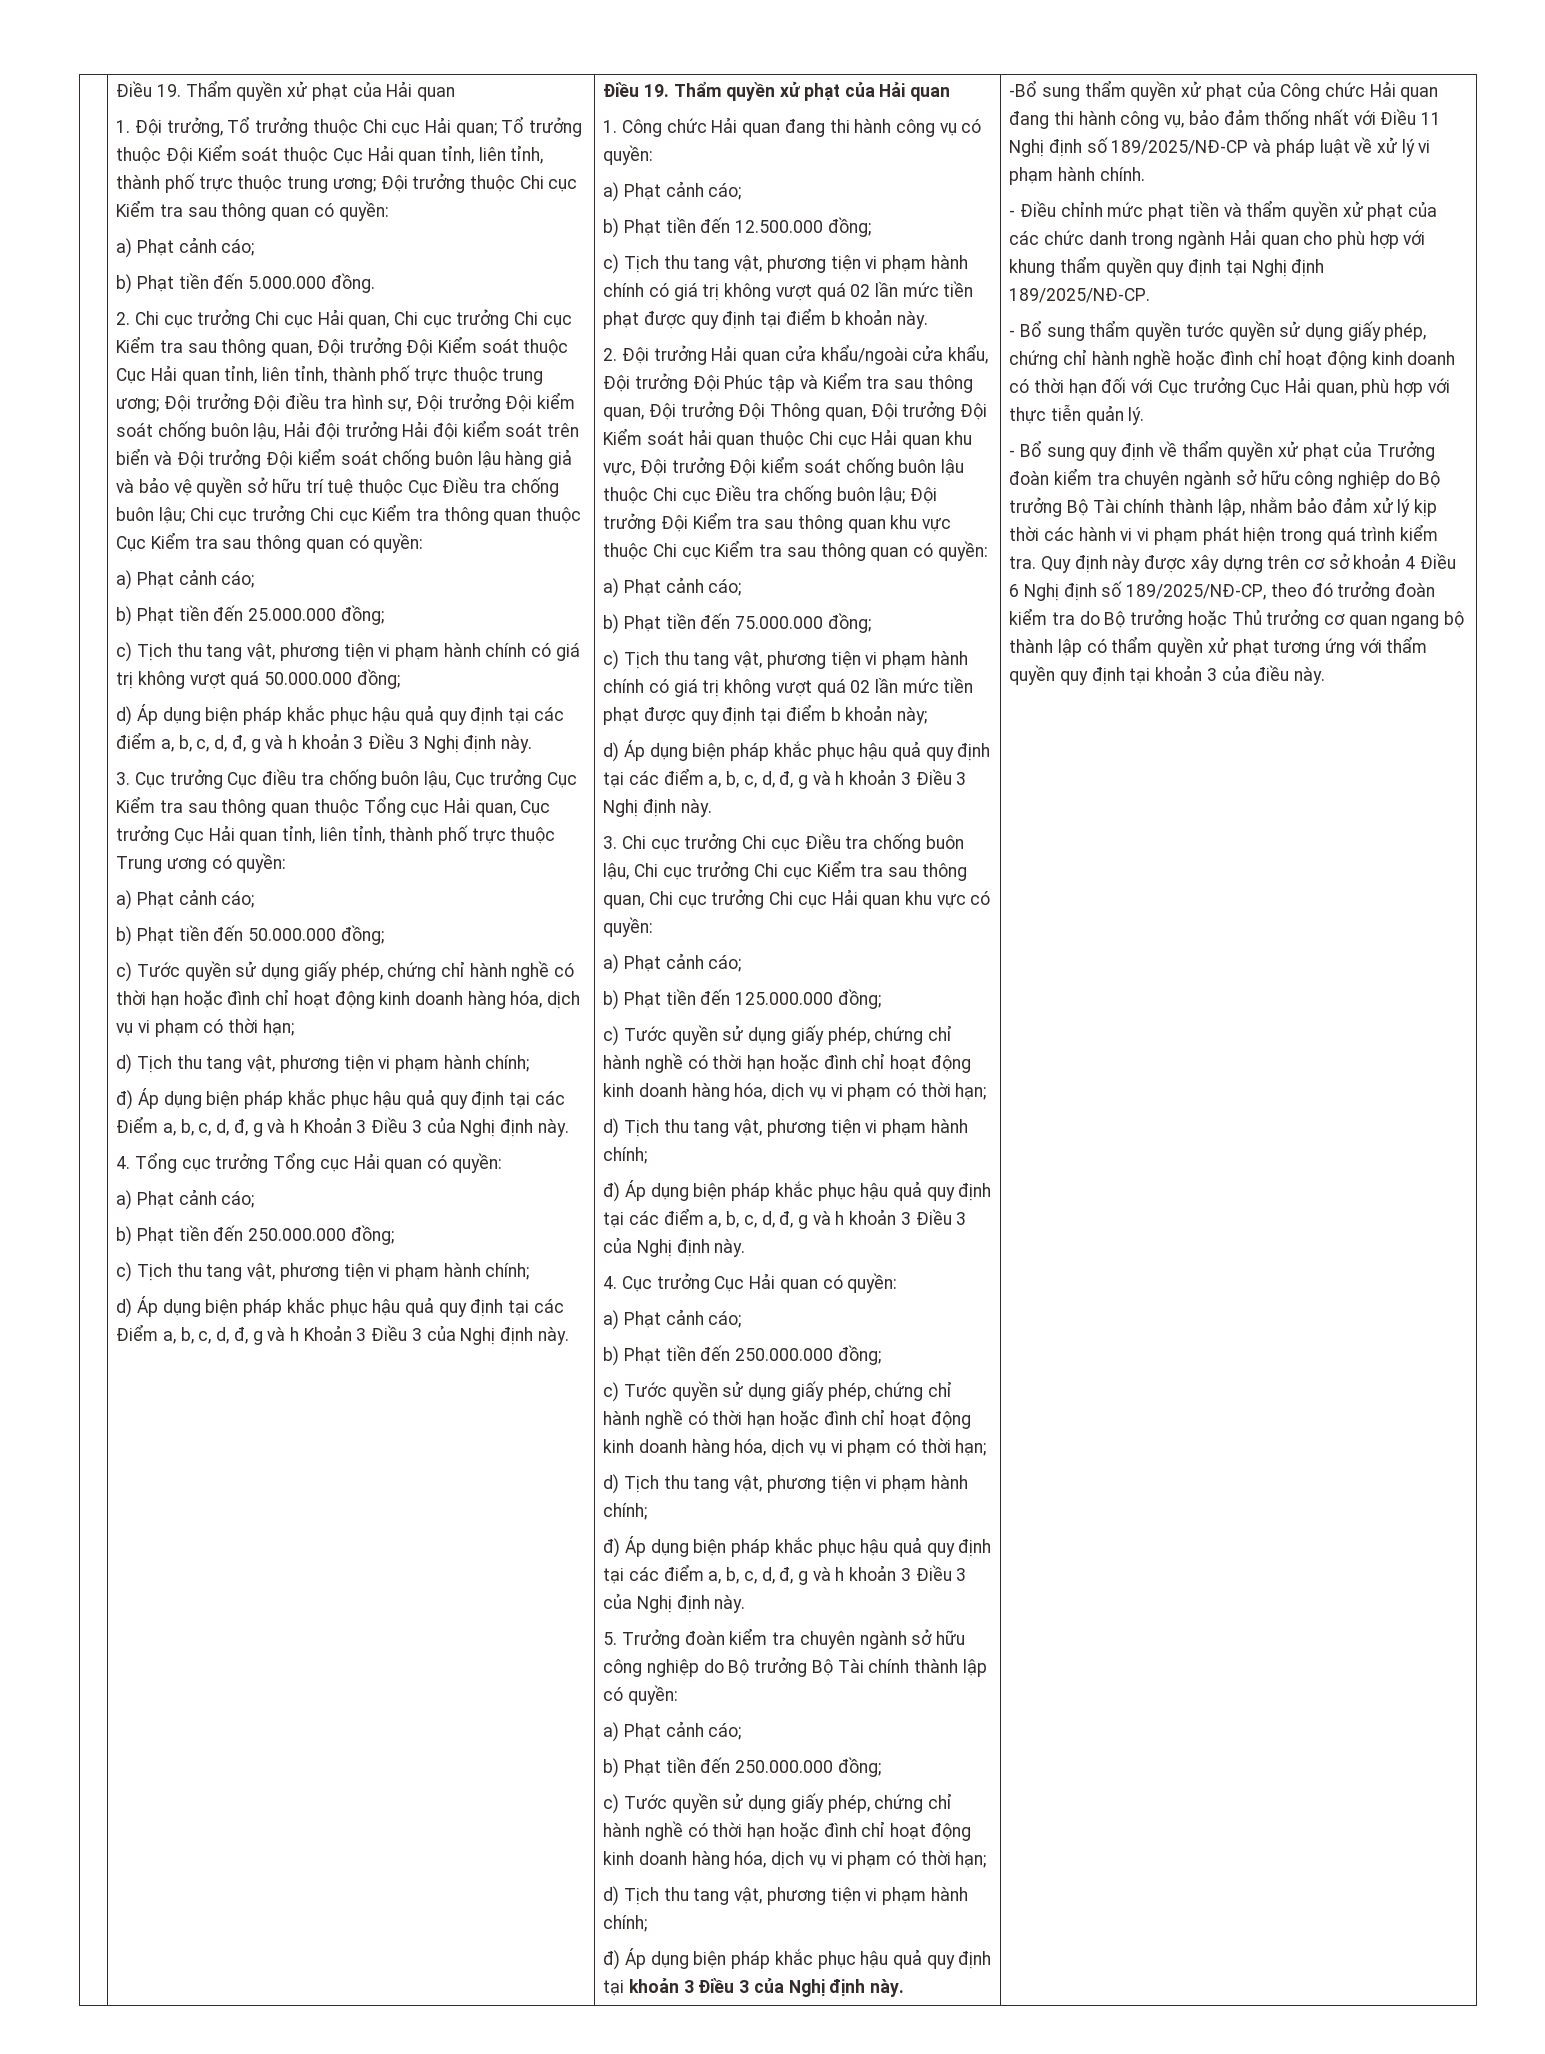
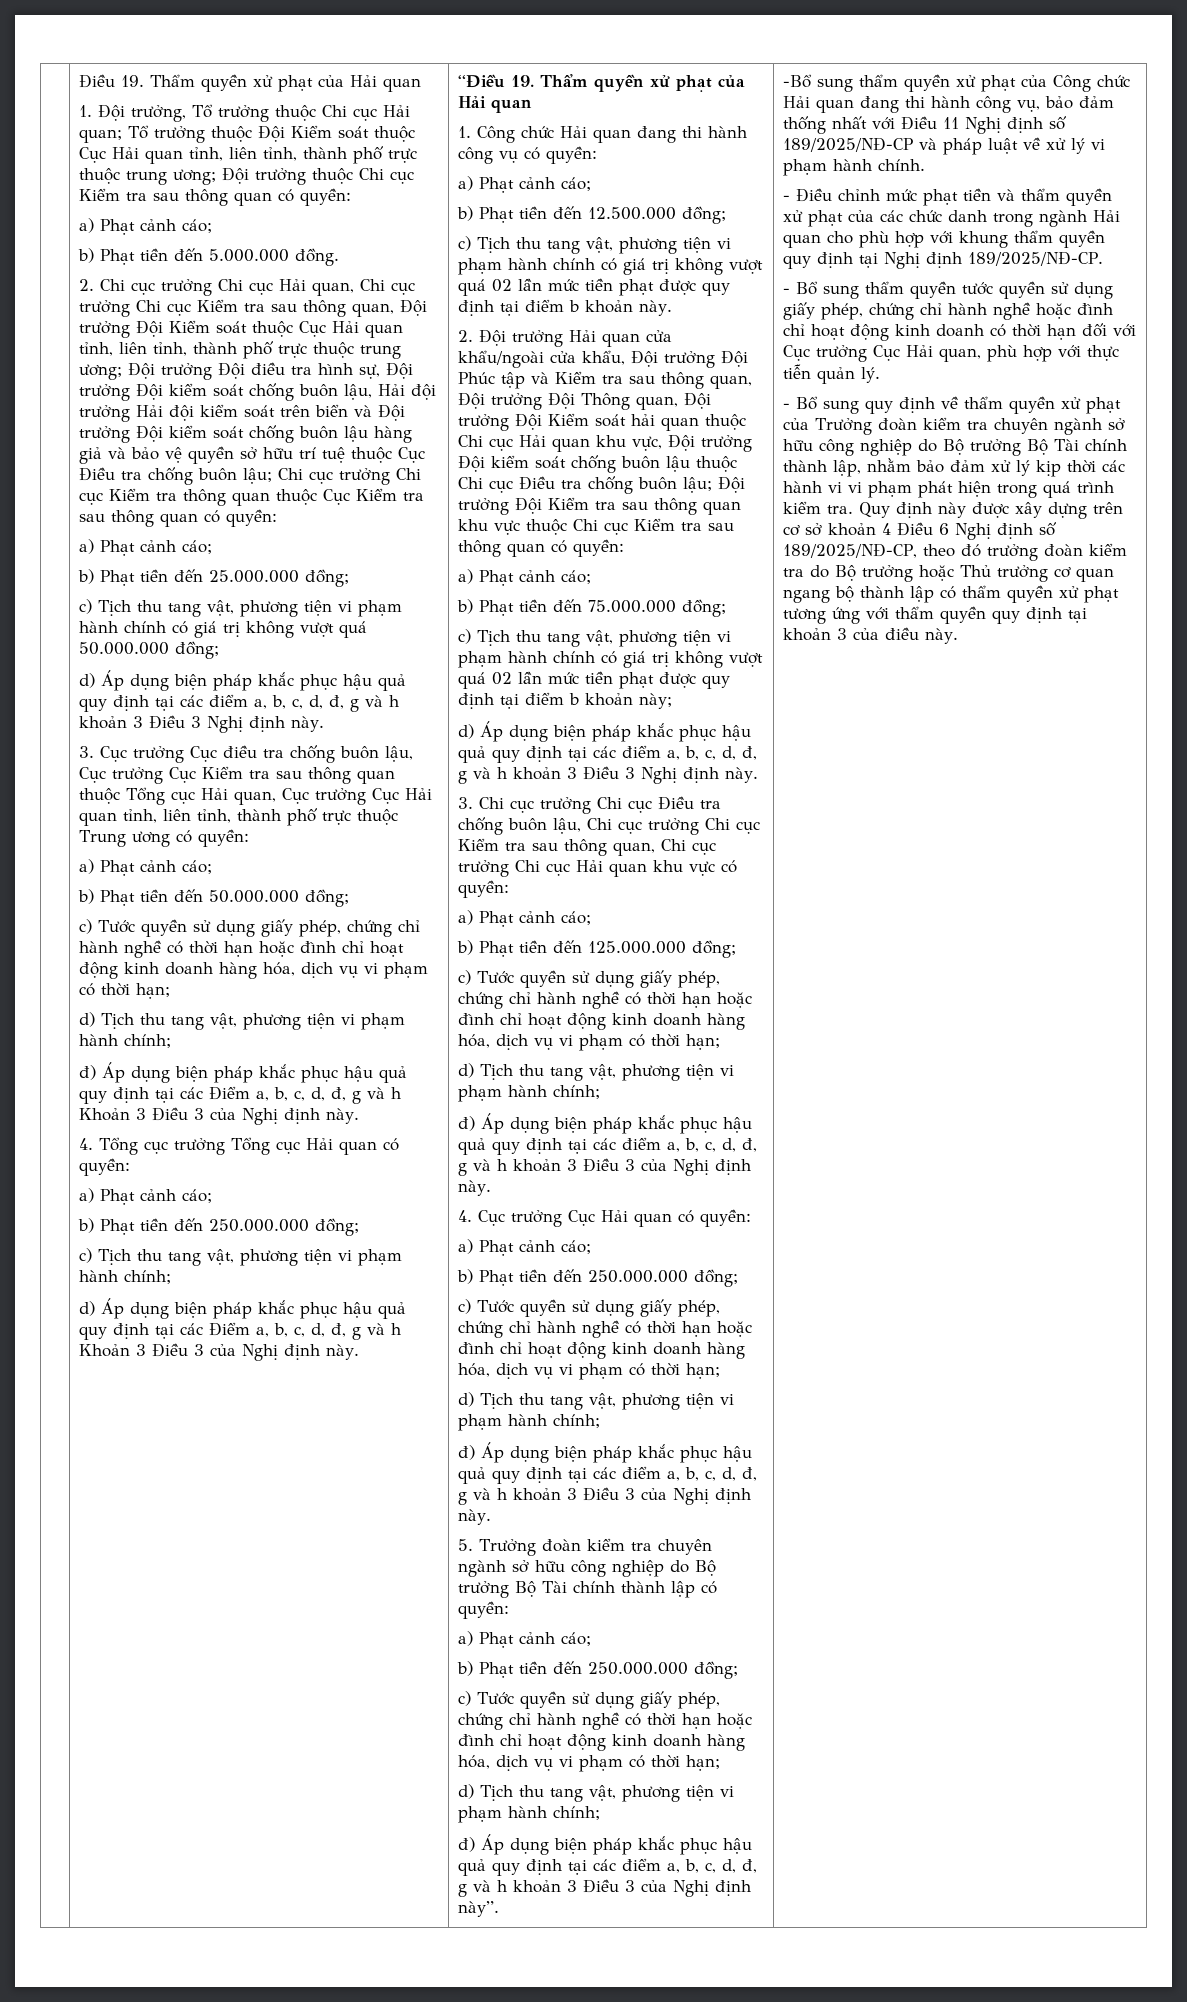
[603,82,640,97] Điều -> [458,74,506,88] “Điều
[628,1978,905,1997] khoản 3 Điều 3 của Nghị định này. -> [593,1858,758,1873] [458,1879,752,1897] [458,1901,500,1917] các điểm a, b, c, d, đ, g và h khoản 3 Điều 3 của Nghị định này”.

